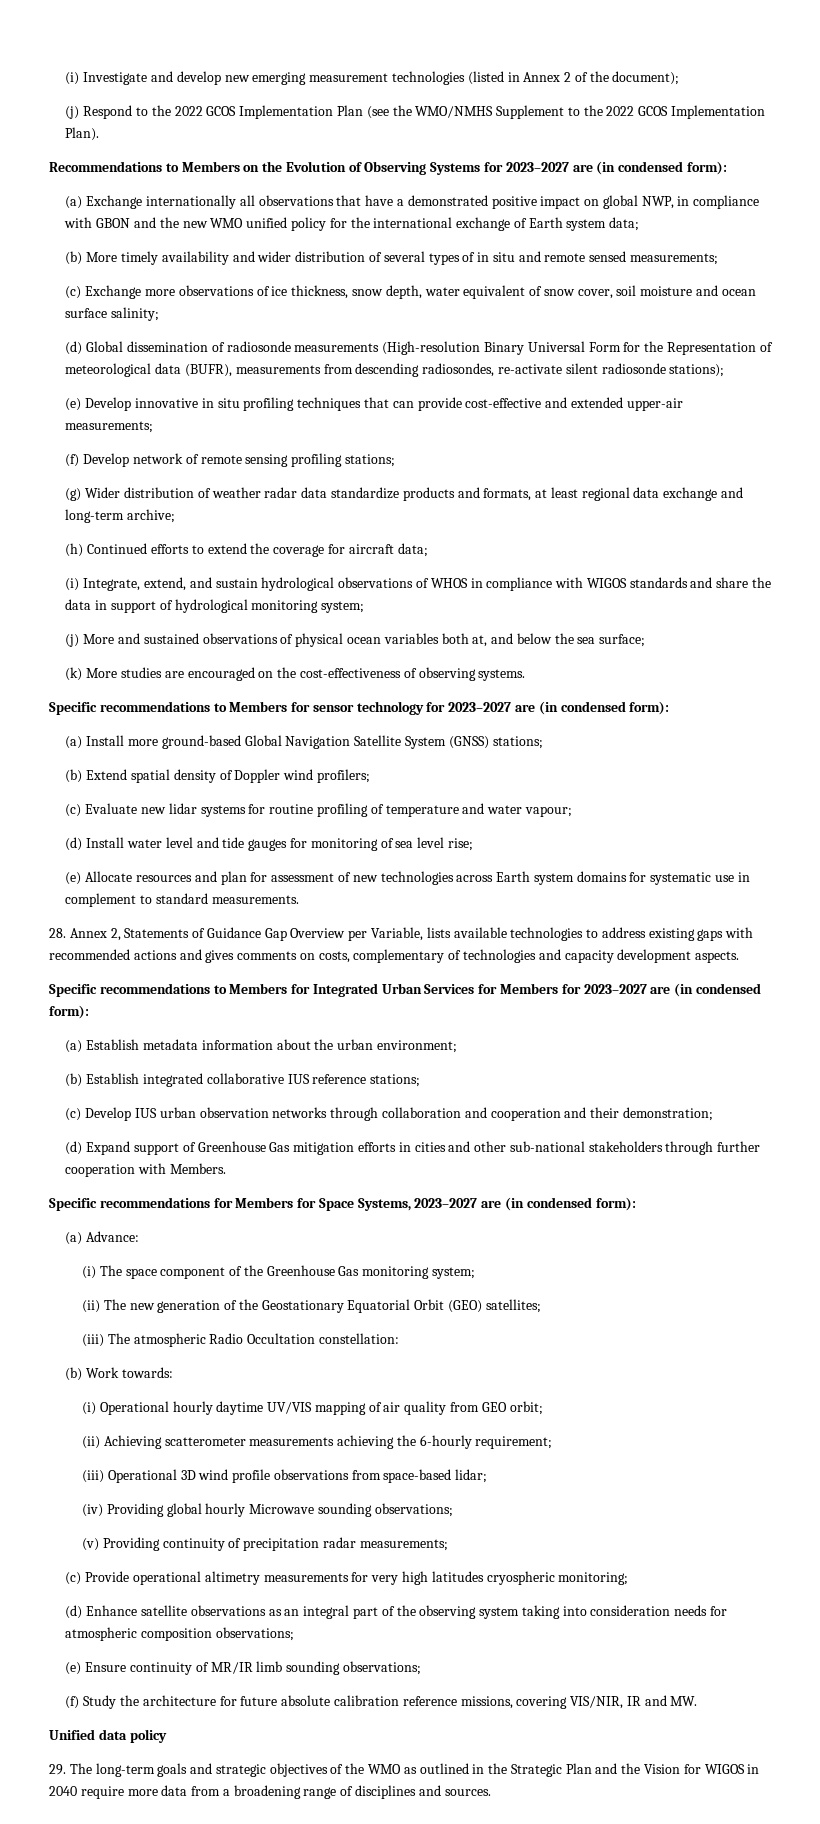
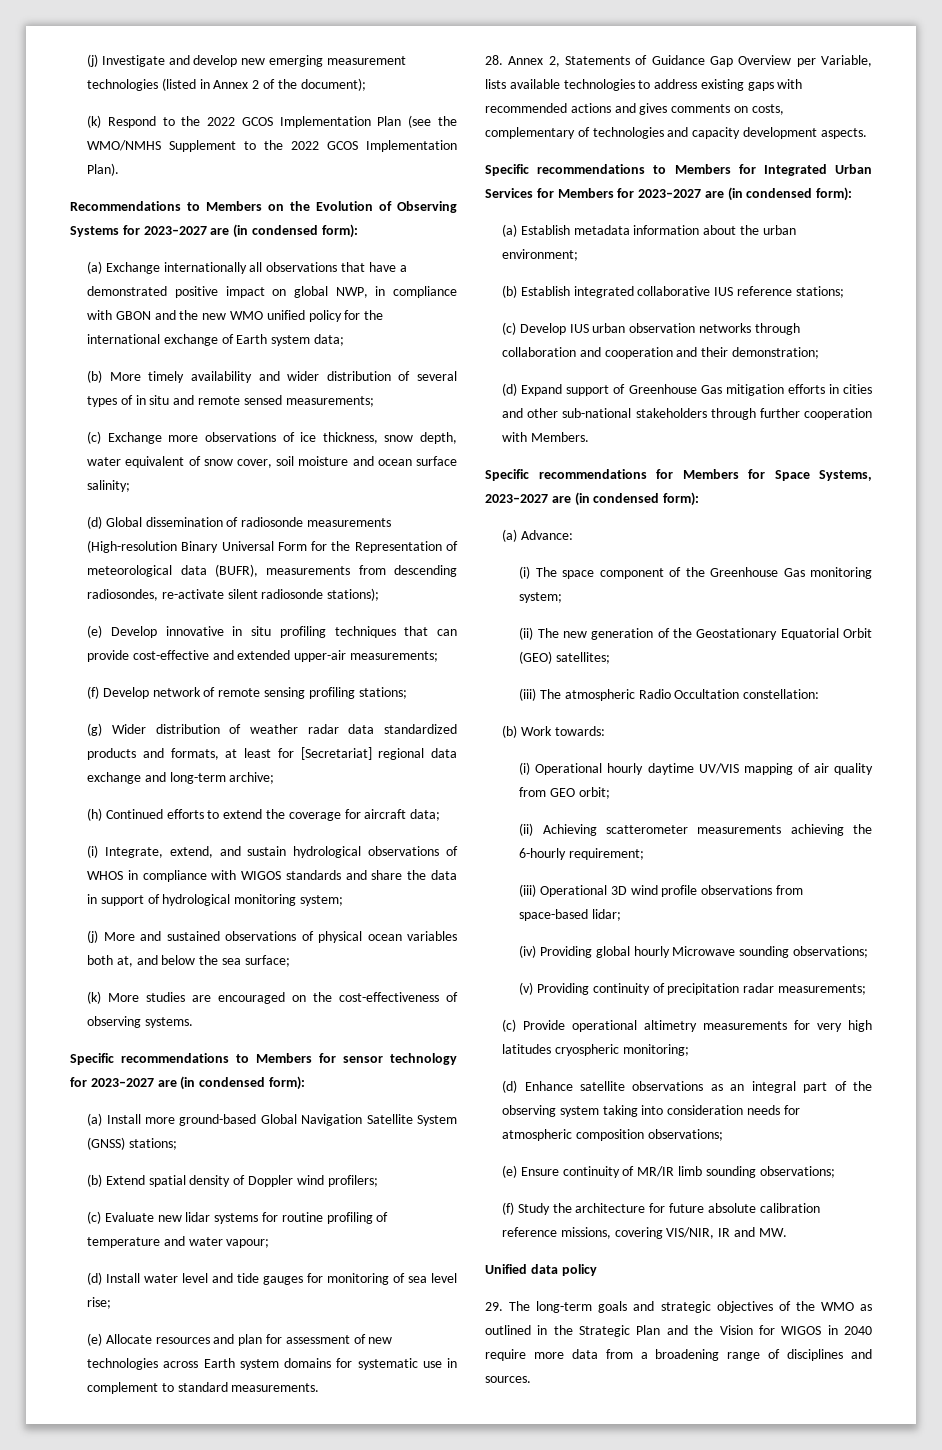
[65,72,80,85] (i) -> [87,54,99,67] (j)
[65,106,80,119] (j) -> [87,115,102,128] (k)
[330,487,399,499] standardize -> [384,724,457,734] standardized
(578, 492) none -> [277,747,372,760] for [Secretariat]

